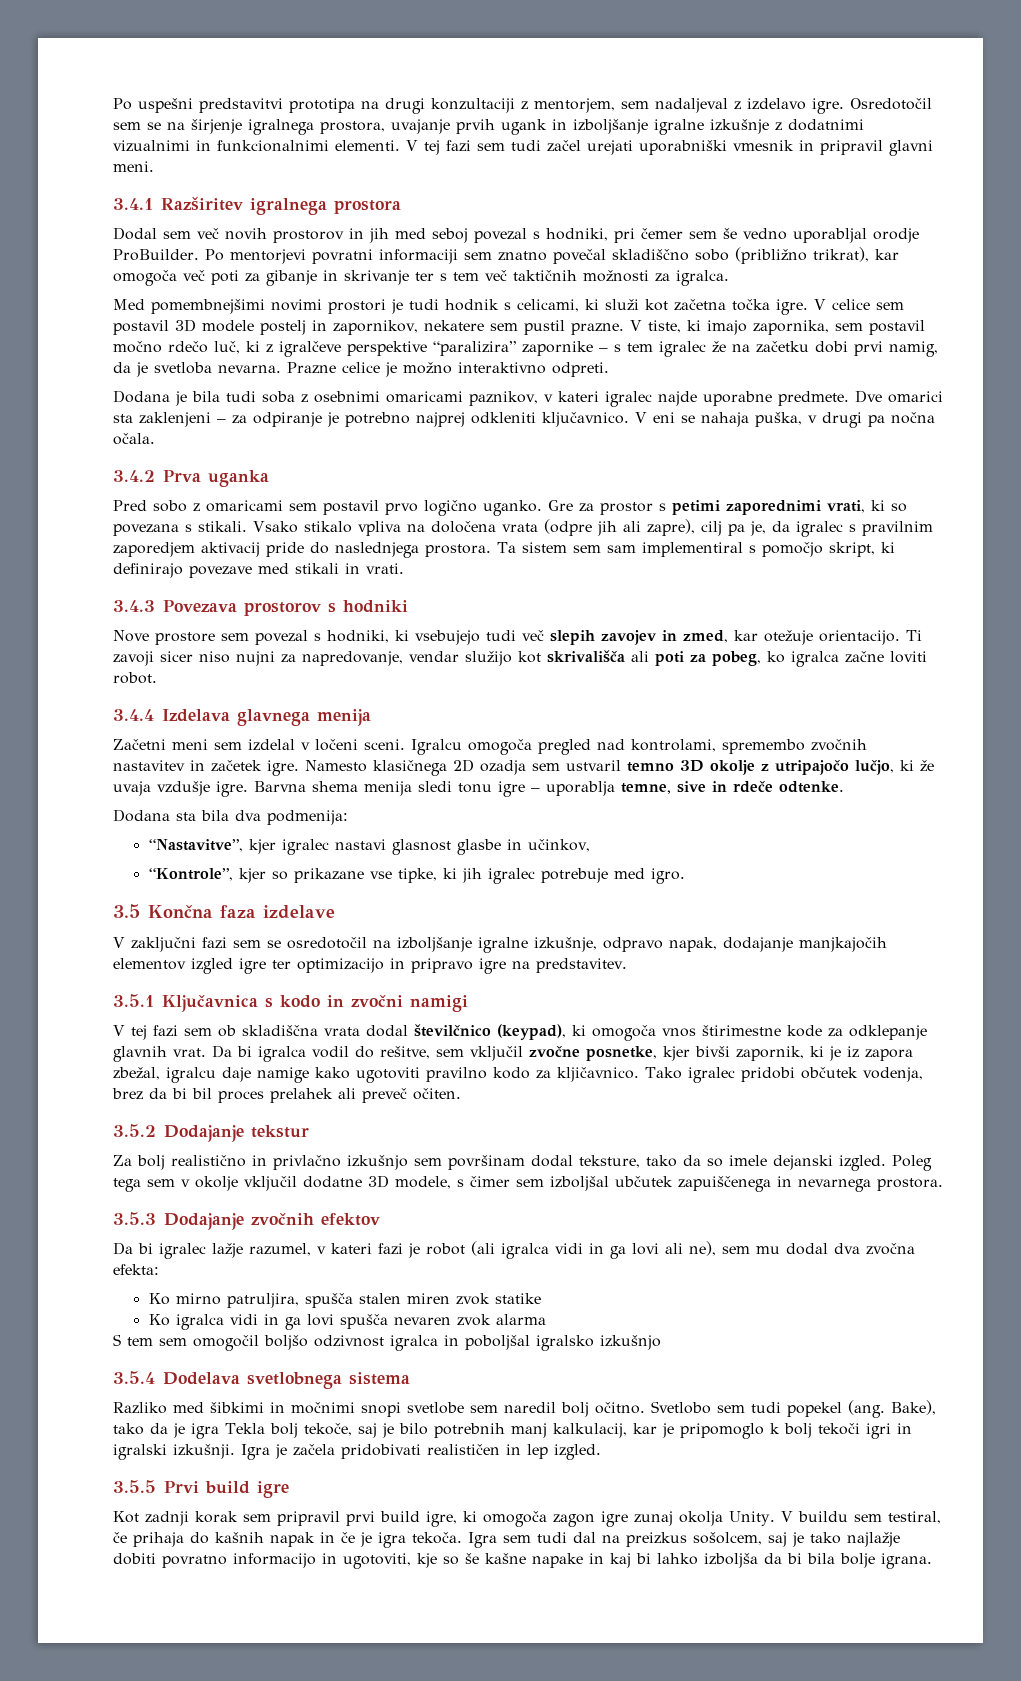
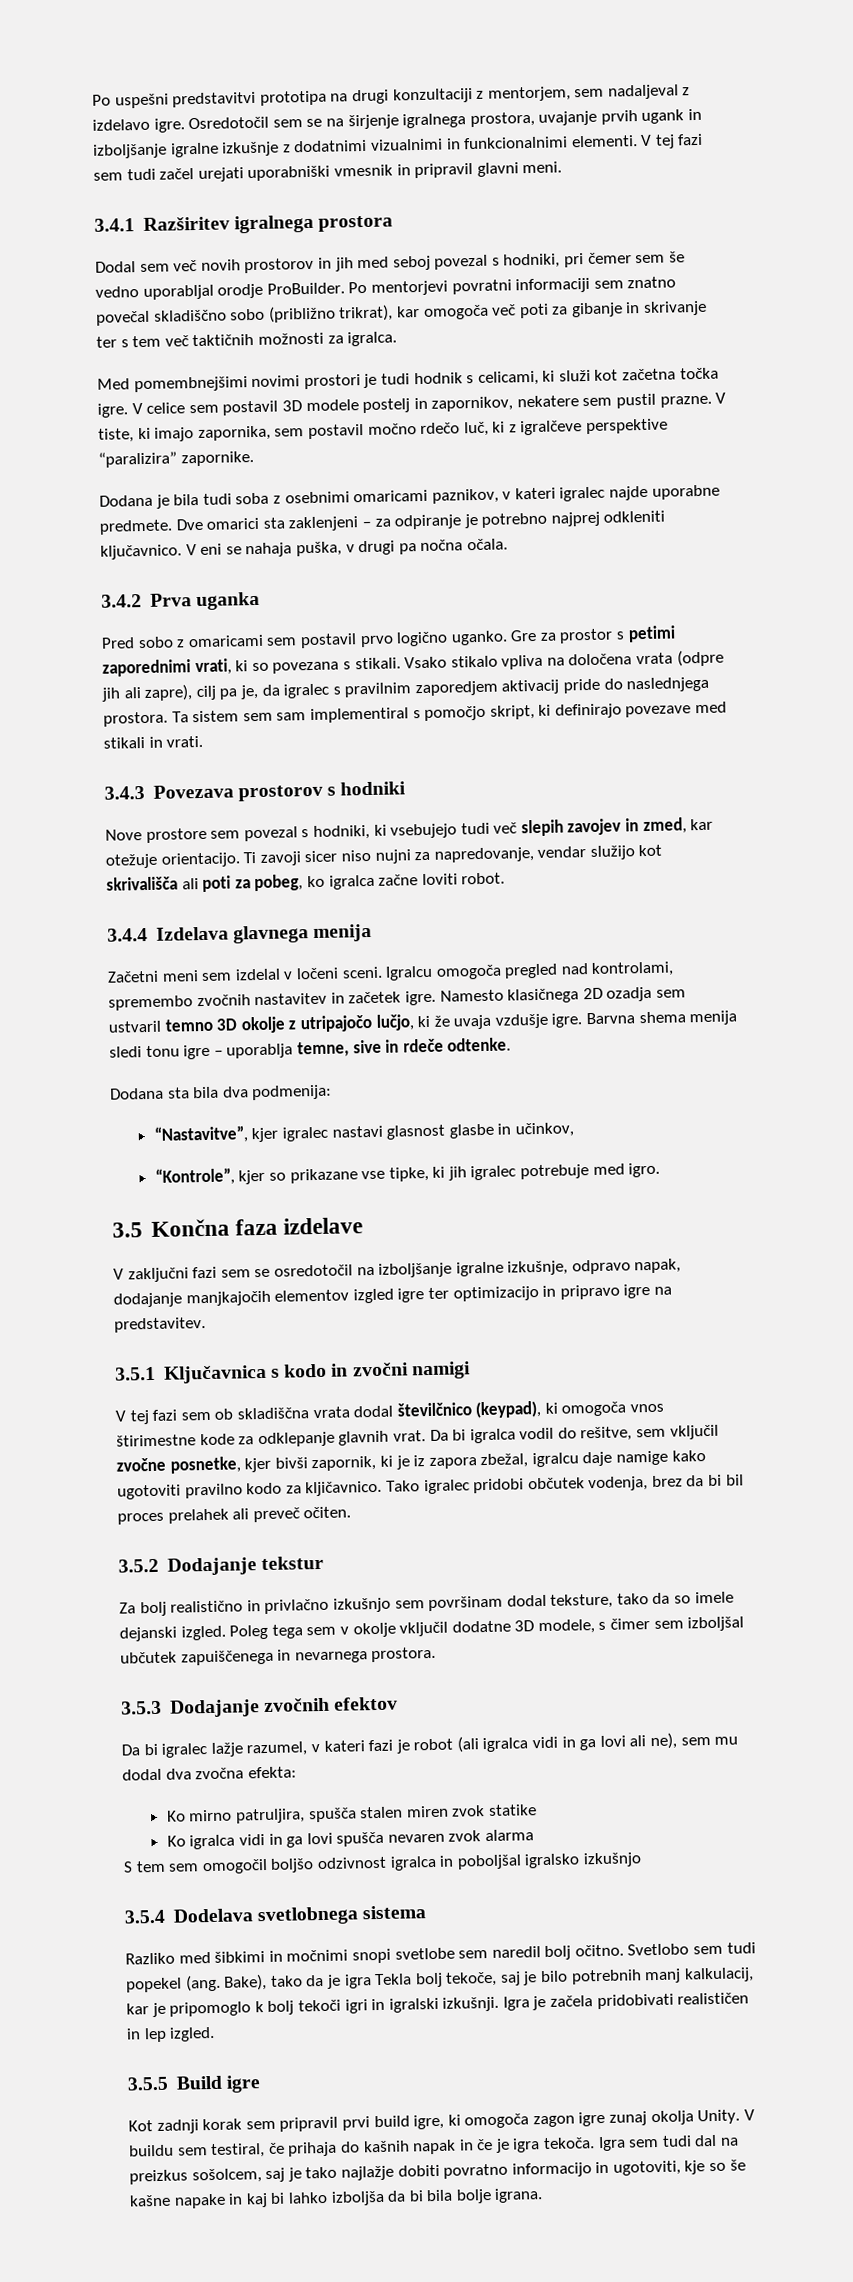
[522,341,938,357] [113,362,609,377] zapornike – s tem igralec že na začetku dobi prvi namig, da je svetloba nevarna. Prazne celice je možno interaktivno odpreti. -> [180,450,254,467] zapornike.
[164,1481,250,1494] Prvi build -> [175,2075,223,2090] Build

